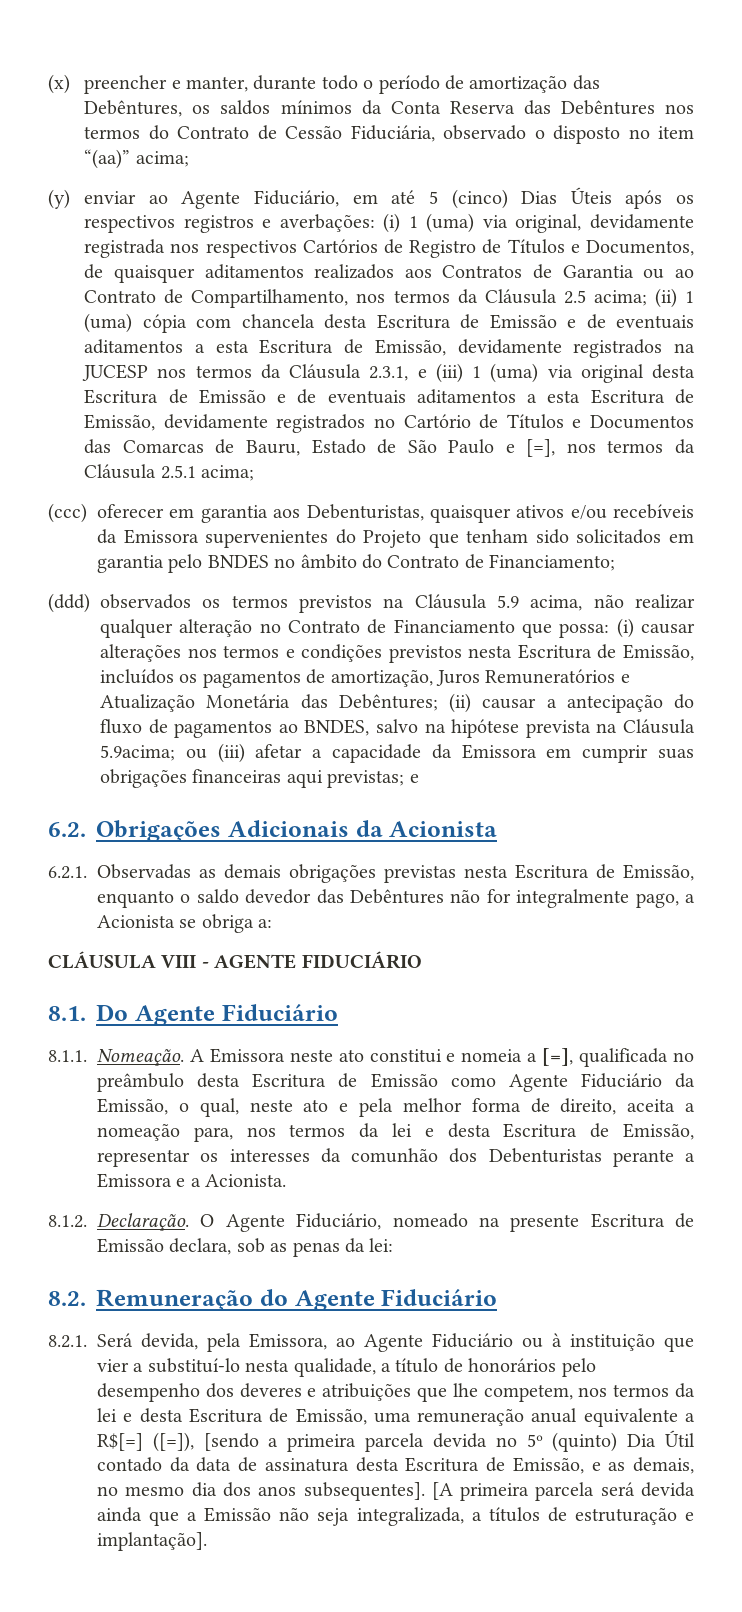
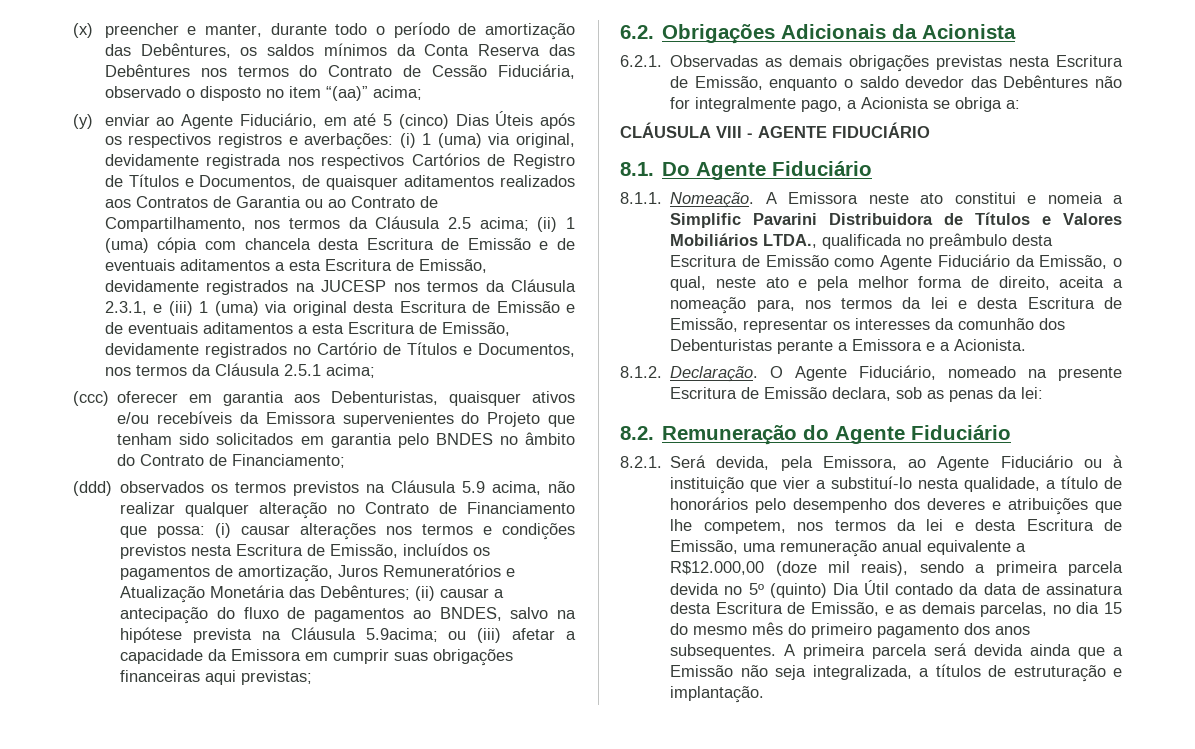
[589,415,694,429] [84,439,556,457] Documentos das Comarcas de Bauru, Estado de São Paulo e [=], -> [478,343,575,357] Documentos,
[409,774,419,783] e -> (313, 677) none
[542,1048,574,1066] [=], -> [670,212,1122,228] [670,233,818,248] Simplific Pavarini Distribuidora de Títulos e Valores Mobiliários LTDA.,
[97,1432,259,1452] R$[=] ([=]), [sendo -> [670,561,964,576] R$12.000,00 (doze mil reais), sendo
[633,1457,695,1474] [97,1482,453,1501] demais, no mesmo dia dos anos subsequentes]. [A -> [921,602,1122,617] [670,622,1031,638] [670,644,796,659] demais parcelas, no dia 15 do mesmo mês do primeiro pagamento dos anos subsequentes. A
[97,1532,207,1551] implantação]. -> [670,686,765,703] implantação.

